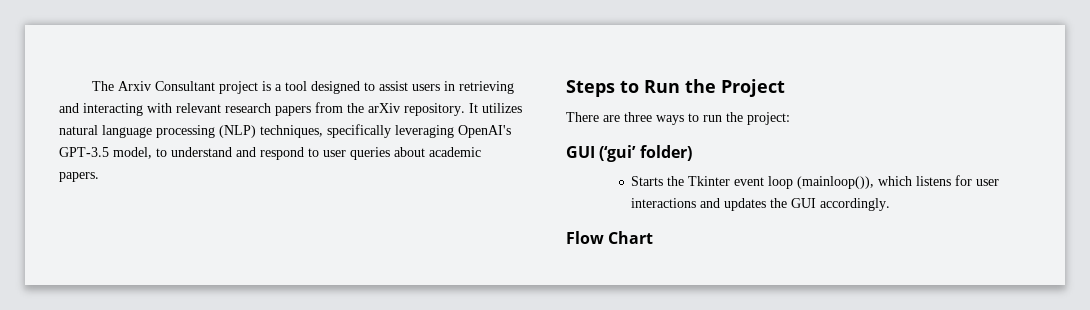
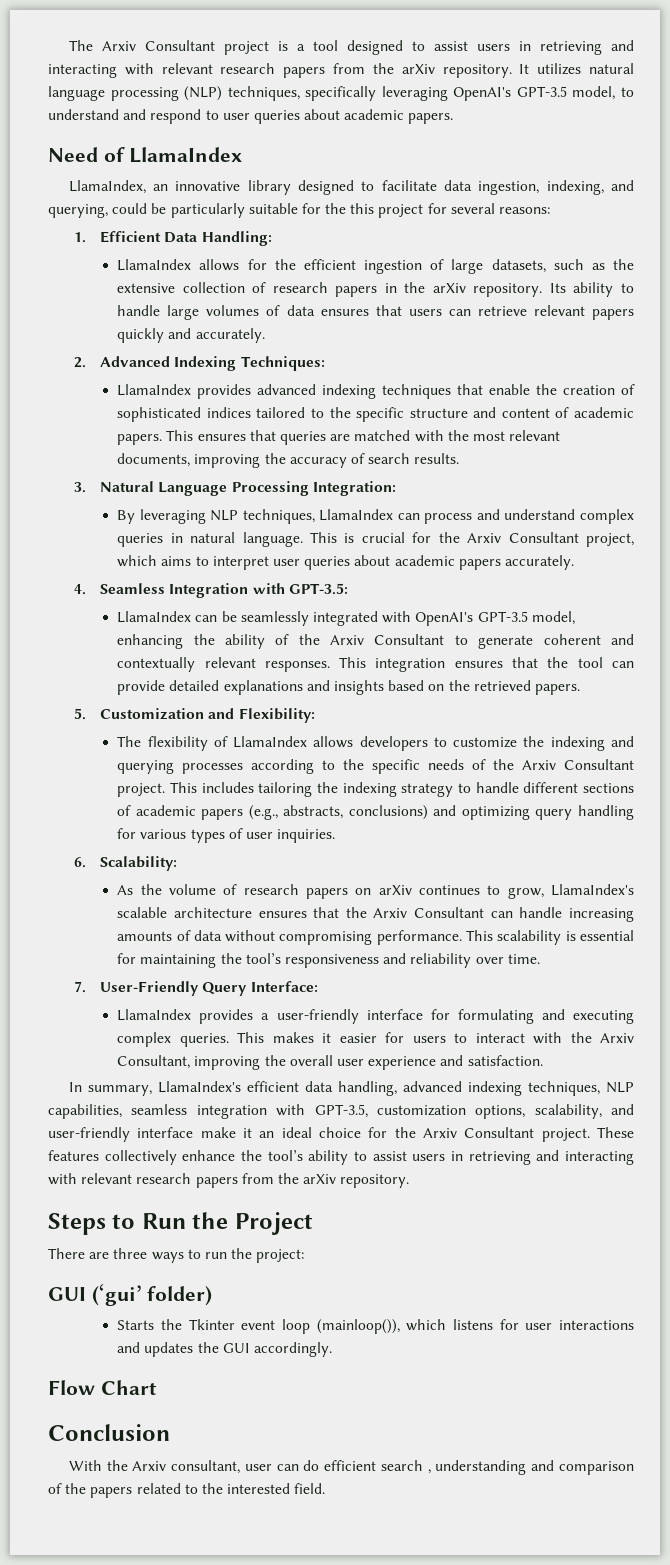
(99, 177) none -> [48,147,243,163] [68,180,634,195] [48,203,551,218] [74,231,272,246] [117,259,634,274] [117,282,634,297] [117,305,635,320] [117,328,265,343] [74,356,325,371] [117,384,636,399] [117,407,634,422] [117,430,561,445] [117,453,460,468] [74,481,396,496] [117,509,634,524] [117,532,634,547] [117,555,574,570] [74,583,348,598] [117,611,575,626] [117,634,635,649] [117,657,634,672] [117,680,580,695] [74,708,315,723] [117,736,634,751] [117,759,634,774] [117,782,635,797] [117,805,634,820] [117,828,336,843] [74,856,178,871] [117,884,634,899] [117,907,634,922] [117,930,634,945] [117,953,540,968] [74,981,318,996] [117,1009,634,1024] [117,1032,634,1047] [117,1055,543,1070] [68,1081,635,1096] [48,1104,634,1119] [48,1127,634,1142] [48,1150,635,1165] [48,1173,410,1188] // Need of LlamaIndex // LlamaIndex, an innovative library designed to facilitate data ingestion, indexing, and querying, could be particularly suitable for the this project for several reasons: // 1. Efficient Data Handling: // LlamaIndex allows for the efficient ingestion of large datasets, such as the extensive collection of research papers in the arXiv repository. Its ability to handle large volumes of data ensures that users can retrieve relevant papers quickly and accurately. // 2. Advanced Indexing Techniques: // LlamaIndex provides advanced indexing techniques that enable the creation of sophisticated indices tailored to the specific structure and content of academic papers. This ensures that queries are matched with the most relevant documents, improving the accuracy of search results. // 3. Natural Language Processing Integration: // By leveraging NLP techniques, LlamaIndex can process and understand complex queries in natural language. This is crucial for the Arxiv Consultant project, which aims to interpret user queries about academic papers accurately. // 4. Seamless Integration with GPT-3.5: // LlamaIndex can be seamlessly integrated with OpenAI's GPT-3.5 model, enhancing the ability of the Arxiv Consultant to generate coherent and contextually relevant responses. This integration ensures that the tool can provide detailed explanations and insights based on the retrieved papers. // 5. Customization and Flexibility: // The flexibility of LlamaIndex allows developers to customize the indexing and querying processes according to the specific needs of the Arxiv Consultant project. This includes tailoring the indexing strategy to handle different sections of academic papers (e.g., abstracts, conclusions) and optimizing query handling for various types of user inquiries. // 6. Scalability: // As the volume of research papers on arXiv continues to grow, LlamaIndex's scalable architecture ensures that the Arxiv Consultant can handle increasing amounts of data without compromising performance. This scalability is essential for maintaining the tool’s responsiveness and reliability over time. // 7. User-Friendly Query Interface: // LlamaIndex provides a user-friendly interface for formulating and executing complex queries. This makes it easier for users to interact with the Arxiv Consultant, improving the overall user experience and satisfaction. // In summary, LlamaIndex's efficient data handling, advanced indexing techniques, NLP capabilities, seamless integration with GPT-3.5, customization options, scalability, and user-friendly interface make it an ideal choice for the Arxiv Consultant project. These features collectively enhance the tool’s ability to assist users in retrieving and interacting with relevant research papers from the arXiv repository.
(654, 237) none -> [48,1424,170,1441] [68,1460,634,1475] [48,1483,326,1498] // Conclusion // With the Arxiv consultant, user can do efficient search , understanding and comparison of the papers related to the interested field.

